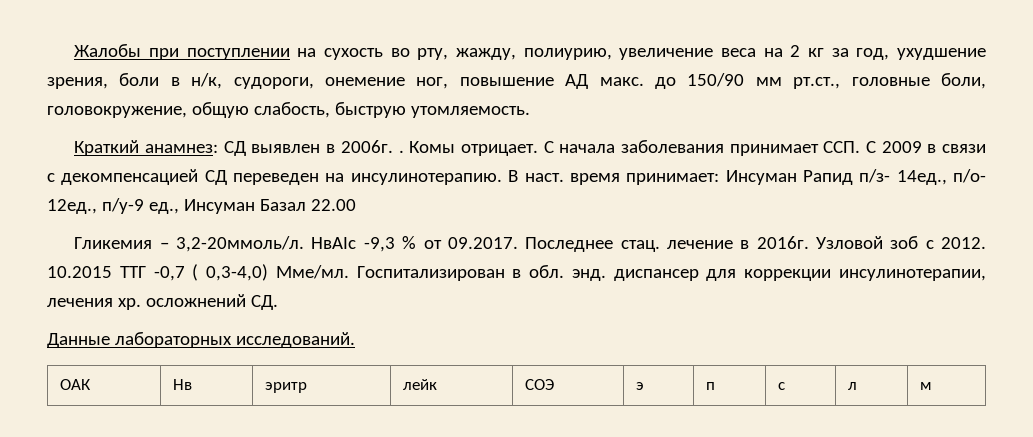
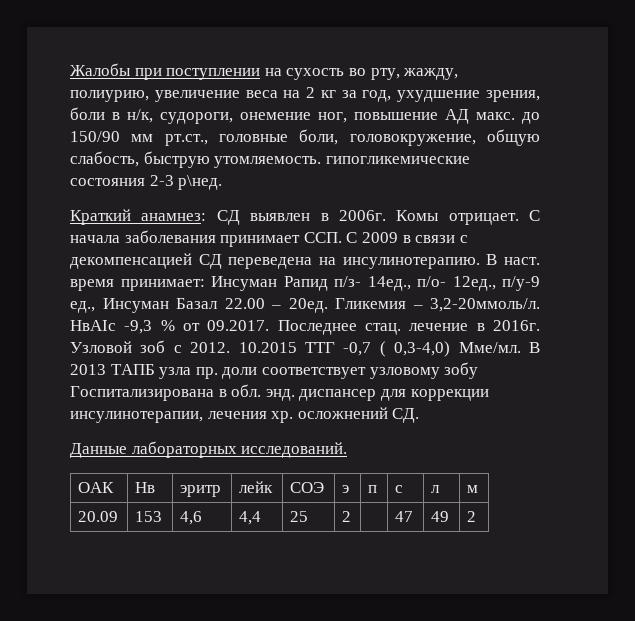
(530, 112) none -> [325,156,470,164] [70,175,223,190] гипогликемические состояния 2-3 р\нед.
[398,150,404,153] . -> (386, 215) none
[233,173,320,185] переведен -> [228,257,313,269] переведена
(356, 205) // -> [271,298,328,313] – 20ед.
[356,266,505,281] Госпитализирован -> [528,342,540,353] [70,362,479,379] [70,386,214,401] В 2013 ТАПБ узла пр. доли соответствует узловому зобу Госпитализирована
(932, 386) none -> [78,511,119,522] [135,511,163,522] [180,511,203,525] [239,511,262,525] [290,511,309,522] [342,511,352,522] [395,511,414,522] [431,511,450,522] [467,511,477,522] // 20.09 | 153 | 4,6 | 4,4 | 25 | 2 | | 47 | 49 | 2

